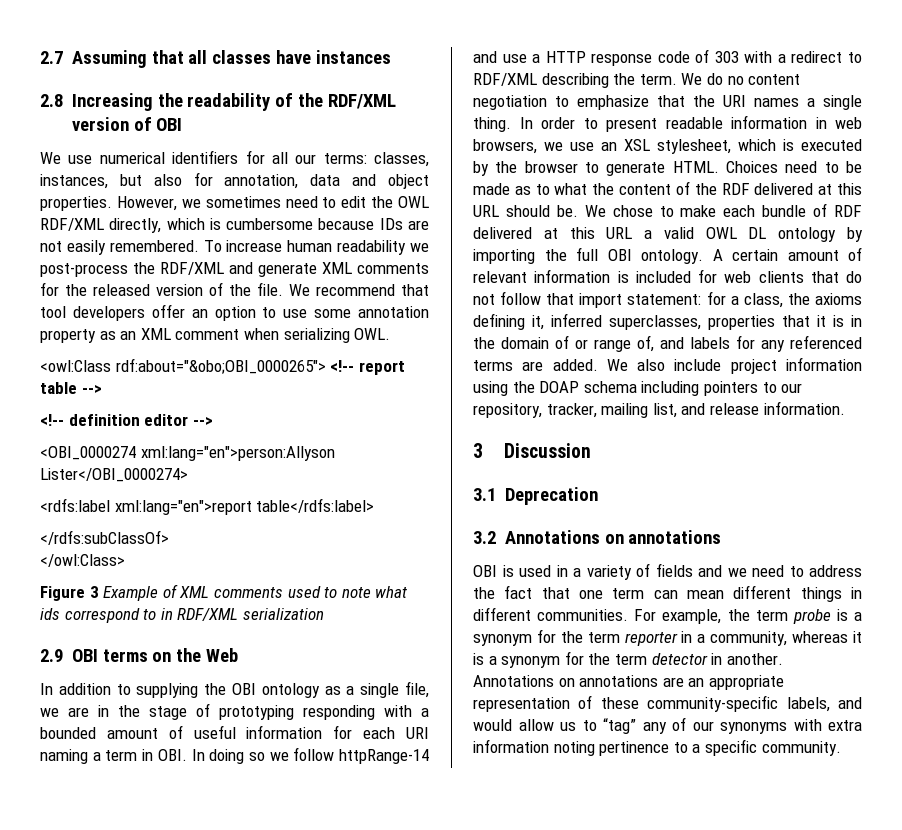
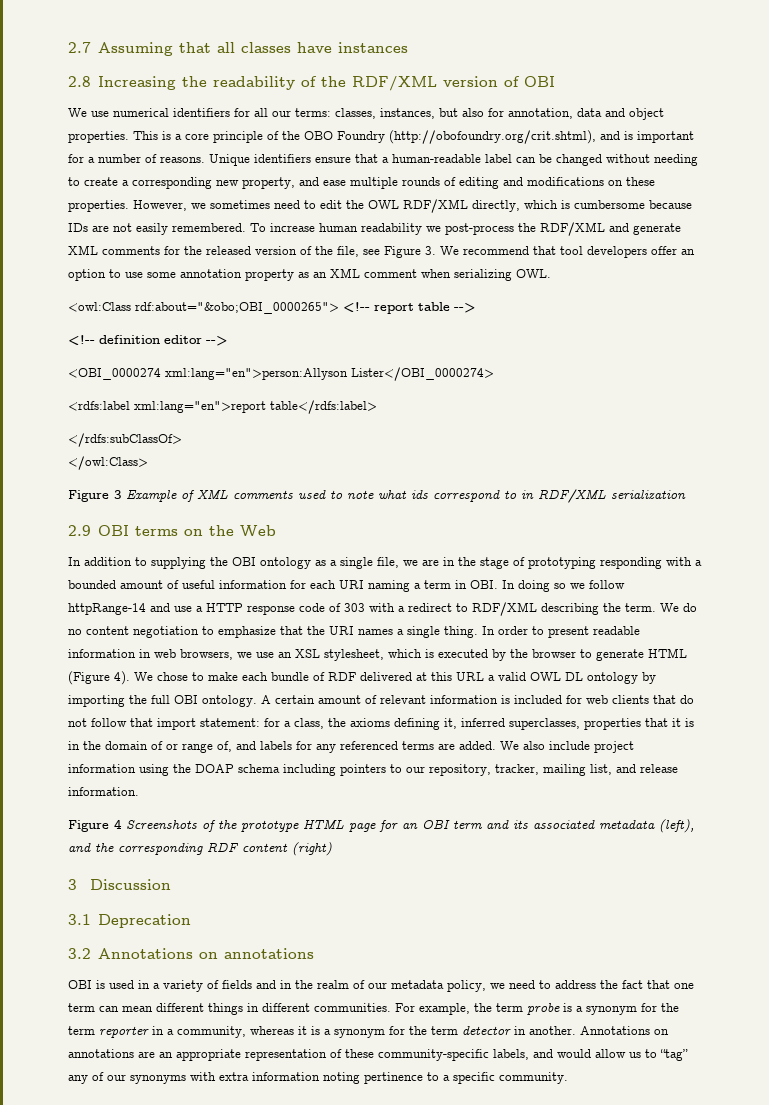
(112, 203) none -> [133,130,694,144] [68,154,698,166] [68,177,655,189] [68,200,129,212] This is a core principle of the OBO Foundry (http://obofoundry.org/crit.shtml), and is important for a number of reasons. Unique identifiers ensure that a human-readable label can be changed without needing to create a corresponding new property, and ease multiple rounds of editing and modifications on these properties.
[257,282,283,296] file. -> [337,246,436,258] file, see Figure 3.
[672,161,862,173] [473,181,862,195] [473,205,578,217] HTML. Choices need to be made as to what the content of the RDF delivered at this URL should be. -> [648,648,687,658] [68,671,130,685] HTML (Figure 4).
(845, 408) none -> [68,819,694,833] [68,842,332,856] // Figure 4 Screenshots of the prototype HTML page for an OBI term and its associated metadata (left), and the corresponding RDF content (right)
(722, 571) none -> [280,980,486,992] in the realm of our metadata policy,

